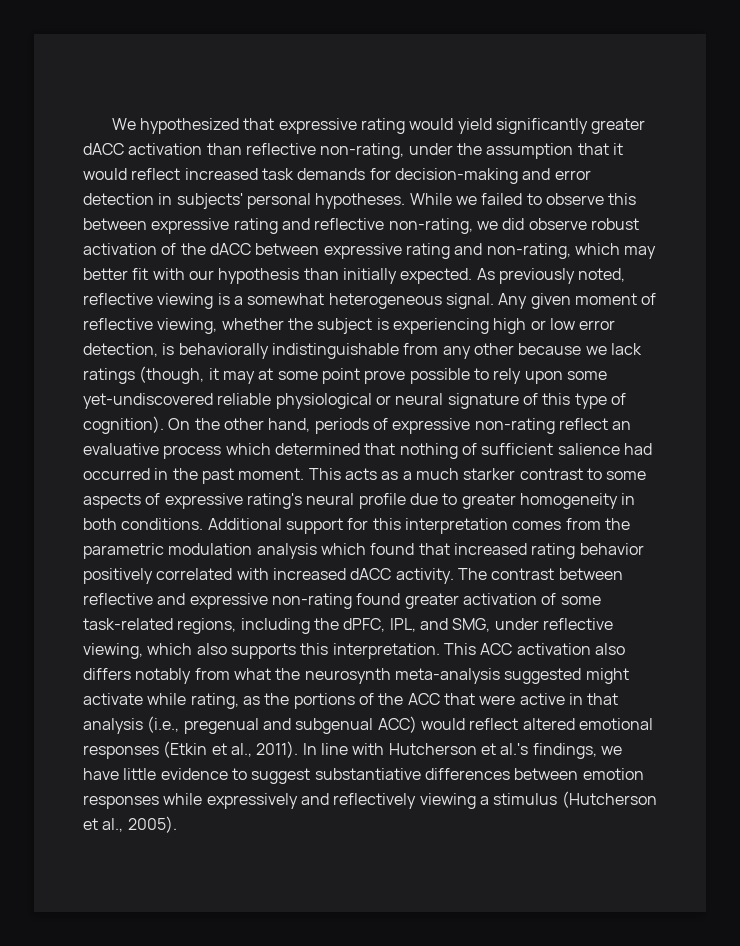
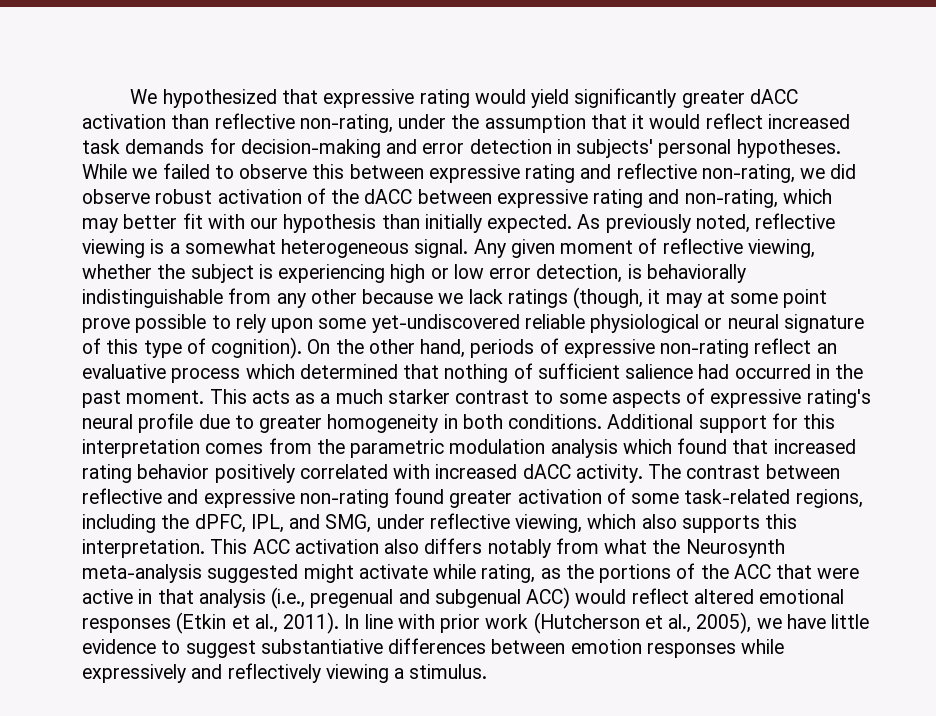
[304,668,391,684] neurosynth -> [685,539,785,558] Neurosynth
[388,743,597,759] Hutcherson et al.'s findings, -> [440,612,752,634] prior work (Hutcherson et al., 2005),
[493,791,657,808] [83,816,177,833] stimulus (Hutcherson et al., 2005). -> [409,664,488,679] stimulus.

